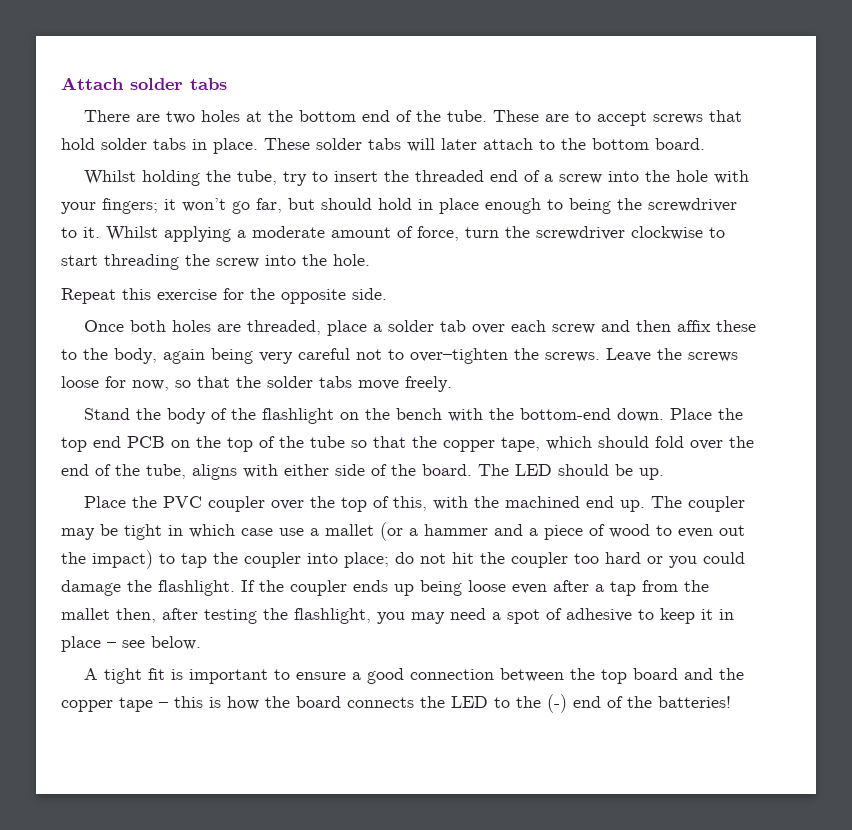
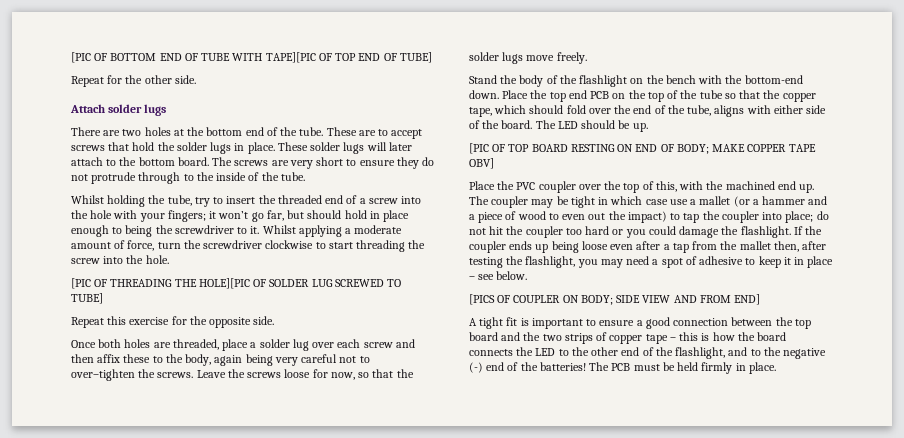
(61, 83) none -> [71,52,432,63] [71,75,196,87] [PIC OF BOTTOM END OF TUBE WITH TAPE][PIC OF TOP END OF TUBE] // Repeat for the other side. //
[190,78,227,90] tabs -> [144,104,167,116] lugs
[101,138,186,150] solder tabs -> [157,142,232,154] the solder lugs
[368,138,401,150] tabs -> [343,142,365,154] lugs
(705, 144) none -> [212,157,435,169] [71,172,305,184] The screws are very short to ensure they do not protrude through to the inside of the tube.
(370, 260) none -> [71,278,402,289] [71,293,103,304] // [PIC OF THREADING THE HOLE][PIC OF SOLDER LUG SCREWED TO TUBE]
[440,320,467,332] tab -> [292,339,309,351] lug
[319,376,352,388] tabs -> [502,52,524,64] lugs
(664, 474) none -> [469,143,816,154] [469,158,494,169] // [PIC OF TOP BOARD RESTING ON END OF BODY; MAKE COPPER TAPE OBV]
(201, 643) none -> [469,294,761,305] // [PICS OF COUPLER ON BODY; SIDE VIEW AND FROM END]
(745, 674) none -> [542,332,608,344] two strips of
(541, 702) none -> [591,347,827,359] other end of the flashlight, and to the negative
(731, 702) none -> [589,362,776,374] The PCB must be held firmly in place.

